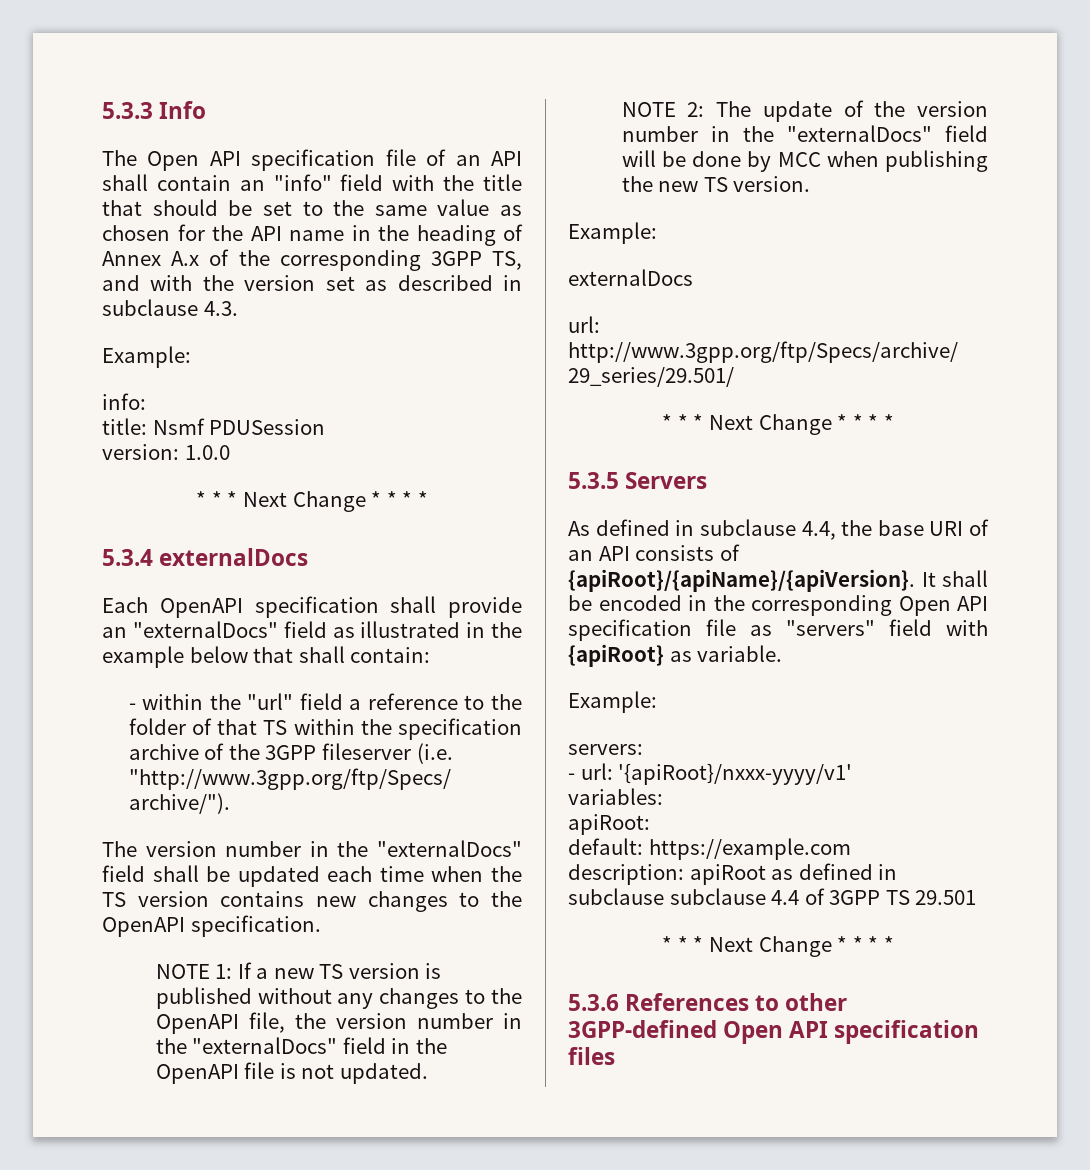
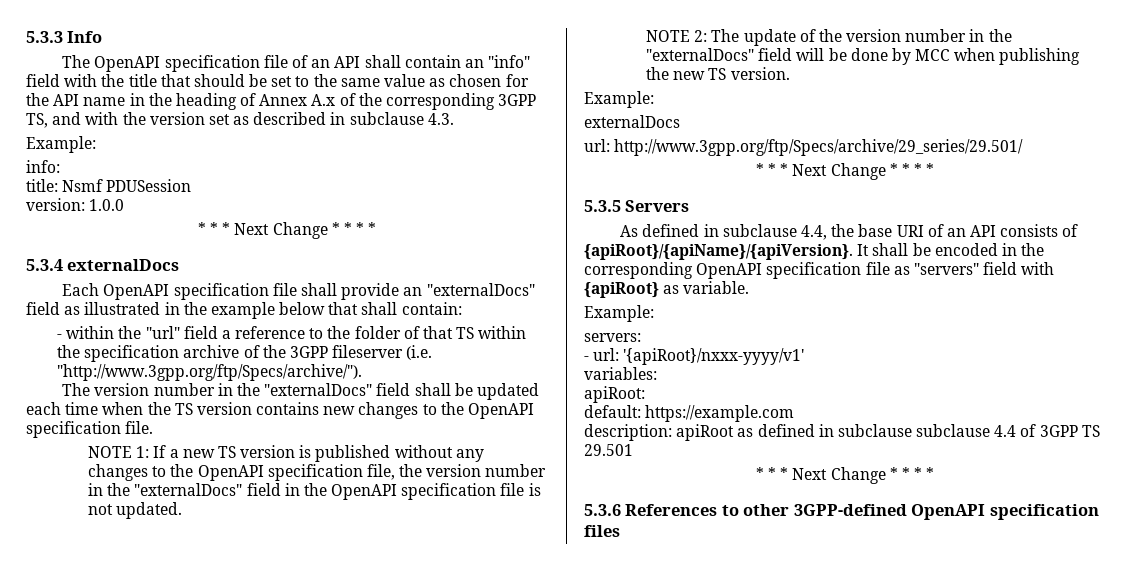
[147,151,241,171] Open API -> [94,56,161,72] OpenAPI
(379, 607) none -> [272,283,297,296] file
[190,915,321,937] specification. -> [26,421,154,438] specification file.
(239, 1024) none -> [267,464,363,481] specification
(239, 1074) none -> [401,483,497,500] specification
[898,596,988,616] Open API -> [696,263,763,279] OpenAPI
[723,1021,829,1044] Open API -> [911,504,986,520] OpenAPI

